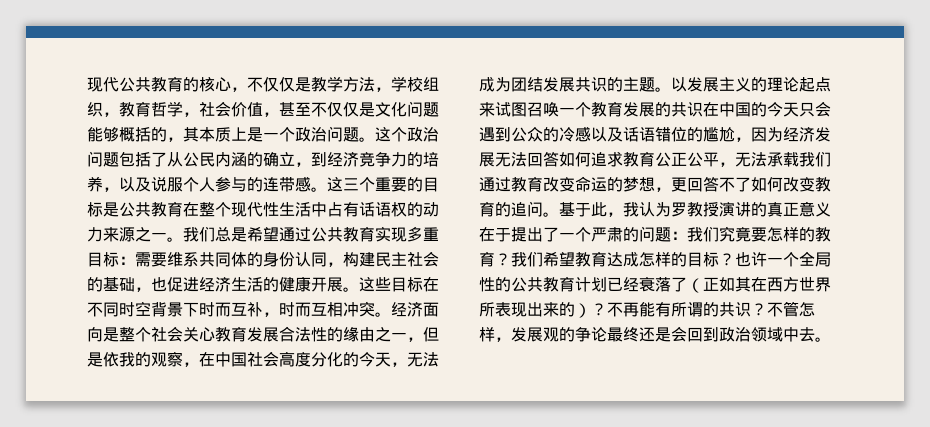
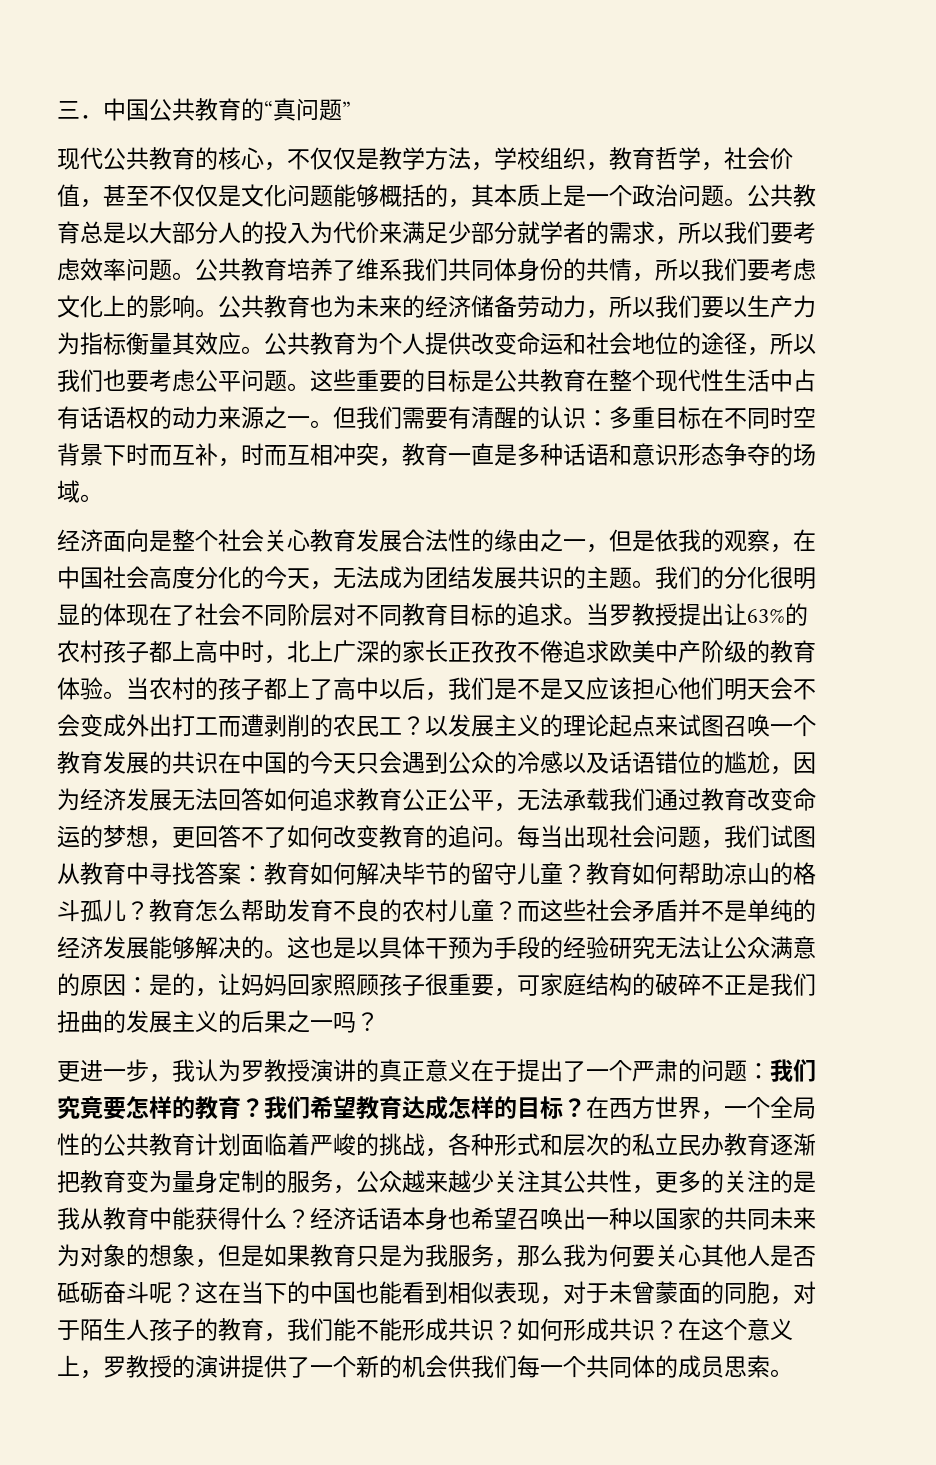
(87, 84) none -> [57,98,351,121] 三．中国公共教育的“真问题” //
[375,127,439,142] [87,151,439,167] [87,176,375,192] 这个政治问题包括了从公民内涵的确立，到经济竞争力的培养，以及说服个人参与的连带感。这三个 -> [747,184,816,207] [57,221,816,245] [57,258,816,282] [57,295,816,319] [57,332,816,356] [57,369,356,392] 公共教育总是以大部分人的投入为代价来满足少部分就学者的需求，所以我们要考虑效率问题。公共教育培养了维系我们共同体身份的共情，所以我们要考虑文化上的影响。公共教育也为未来的经济储备劳动力，所以我们要以生产力为指标衡量其效应。公共教育为个人提供改变命运和社会地位的途径，所以我们也要考虑公平问题。这些
[183,226,439,242] [87,251,439,267] [87,276,391,292] 我们总是希望通过公共教育实现多重目标：需要维系共同体的身份认同，构建民主社会的基础，也促进经济生活的健康开展。这些 -> [333,406,655,429] 但我们需要有清醒的认识：多重
[375,312,391,317] 。 -> [379,443,816,467] [57,480,103,503] ，教育一直是多种话语和意识形态争夺的场域。 //
(671, 89) none -> [655,566,816,589] [57,603,808,626] [57,640,816,664] [57,677,816,701] [57,714,425,737] 我们的分化很明显的体现在了社会不同阶层对不同教育目标的追求。当罗教授提出让63%的农村孩子都上高中时，北上广深的家长正孜孜不倦追求欧美中产阶级的教育体验。当农村的孩子都上了高中以后，我们是不是又应该担心他们明天会不会变成外出打工而遭剥削的农民工？
[559,202,607,217] 基于此 -> [517,825,816,849] [57,862,816,885] [57,899,816,922] [57,936,816,959] [57,973,816,997] [57,1010,379,1033] [57,1059,149,1082] 每当出现社会问题，我们试图从教育中寻找答案：教育如何解决毕节的留守儿童？教育如何帮助凉山的格斗孤儿？教育怎么帮助发育不良的农村儿童？而这些社会矛盾并不是单纯的经济发展能够解决的。这也是以具体干预为手段的经验研究无法让公众满意的原因：是的，让妈妈回家照顾孩子很重要，可家庭结构的破碎不正是我们扭曲的发展主义的后果之一吗？ // 更进一步
[735,252,767,267] 也许 -> [586,1096,724,1120] 在西方世界，
[607,277,831,293] [479,301,815,318] [479,326,815,342] 已经衰落了（正如其在西方世界所表现出来的）？不再能有所谓的共识？不管怎样，发展观的争论最终还是会回到政治领域中去 -> [241,1133,816,1157] [57,1170,816,1194] [57,1207,816,1230] [57,1244,816,1268] [57,1281,816,1305] [57,1318,793,1342] [57,1355,770,1379] 面临着严峻的挑战，各种形式和层次的私立民办教育逐渐把教育变为量身定制的服务，公众越来越少关注其公共性，更多的关注的是我从教育中能获得什么？经济话语本身也希望召唤出一种以国家的共同未来为对象的想象，但是如果教育只是为我服务，那么我为何要关心其他人是否砥砺奋斗呢？这在当下的中国也能看到相似表现，对于未曾蒙面的同胞，对于陌生人孩子的教育，我们能不能形成共识？如何形成共识？在这个意义上，罗教授的演讲提供了一个新的机会供我们每一个共同体的成员思索

